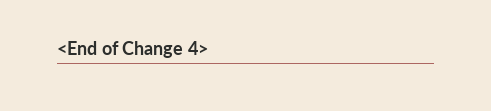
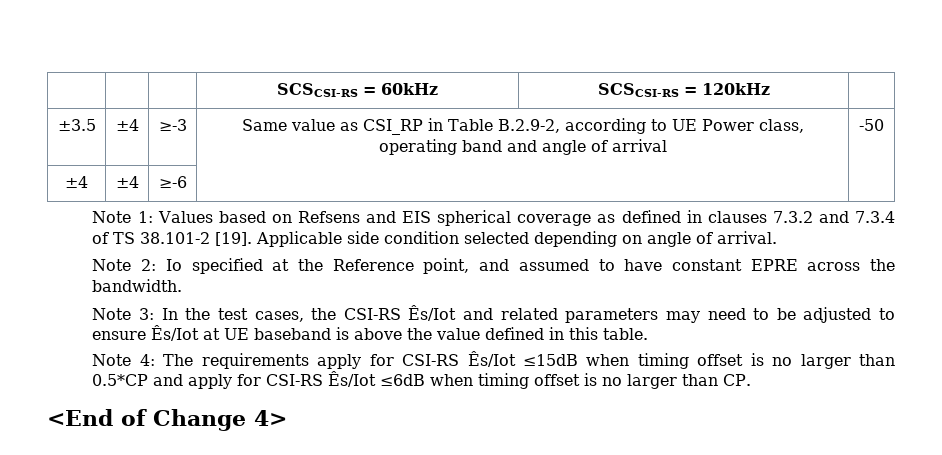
(57, 48) none -> [277,83,438,97] [597,83,770,97] [57,119,96,131] [115,119,139,131] [158,119,187,131] [241,118,804,135] [378,139,667,155] [859,119,884,131] [65,176,88,188] [115,176,139,188] [158,176,187,188] [92,210,896,226] [92,231,778,247] [92,258,895,274] [92,279,183,292] [92,305,895,323] [92,325,649,341] [92,351,895,369] [92,371,752,389] | | | SCSCSI-RS = 60kHz | SCSCSI-RS = 120kHz | // ±3.5 | ±4 | ≥-3 | Same value as CSI_RP in Table B.2.9-2, according to UE Power class, operating band and angle of arrival | -50 // ±4 | ±4 | ≥-6 | | // Note 1: Values based on Refsens and EIS spherical coverage as defined in clauses 7.3.2 and 7.3.4 of TS 38.101-2 [19]. Applicable side condition selected depending on angle of arrival. // Note 2: Io specified at the Reference point, and assumed to have constant EPRE across the bandwidth. // Note 3: In the test cases, the CSI-RS Ês/Iot and related parameters may need to be adjusted to ensure Ês/Iot at UE baseband is above the value defined in this table. // Note 4: The requirements apply for CSI-RS Ês/Iot ≤15dB when timing offset is no larger than 0.5*CP and apply for CSI-RS Ês/Iot ≤6dB when timing offset is no larger than CP. //

